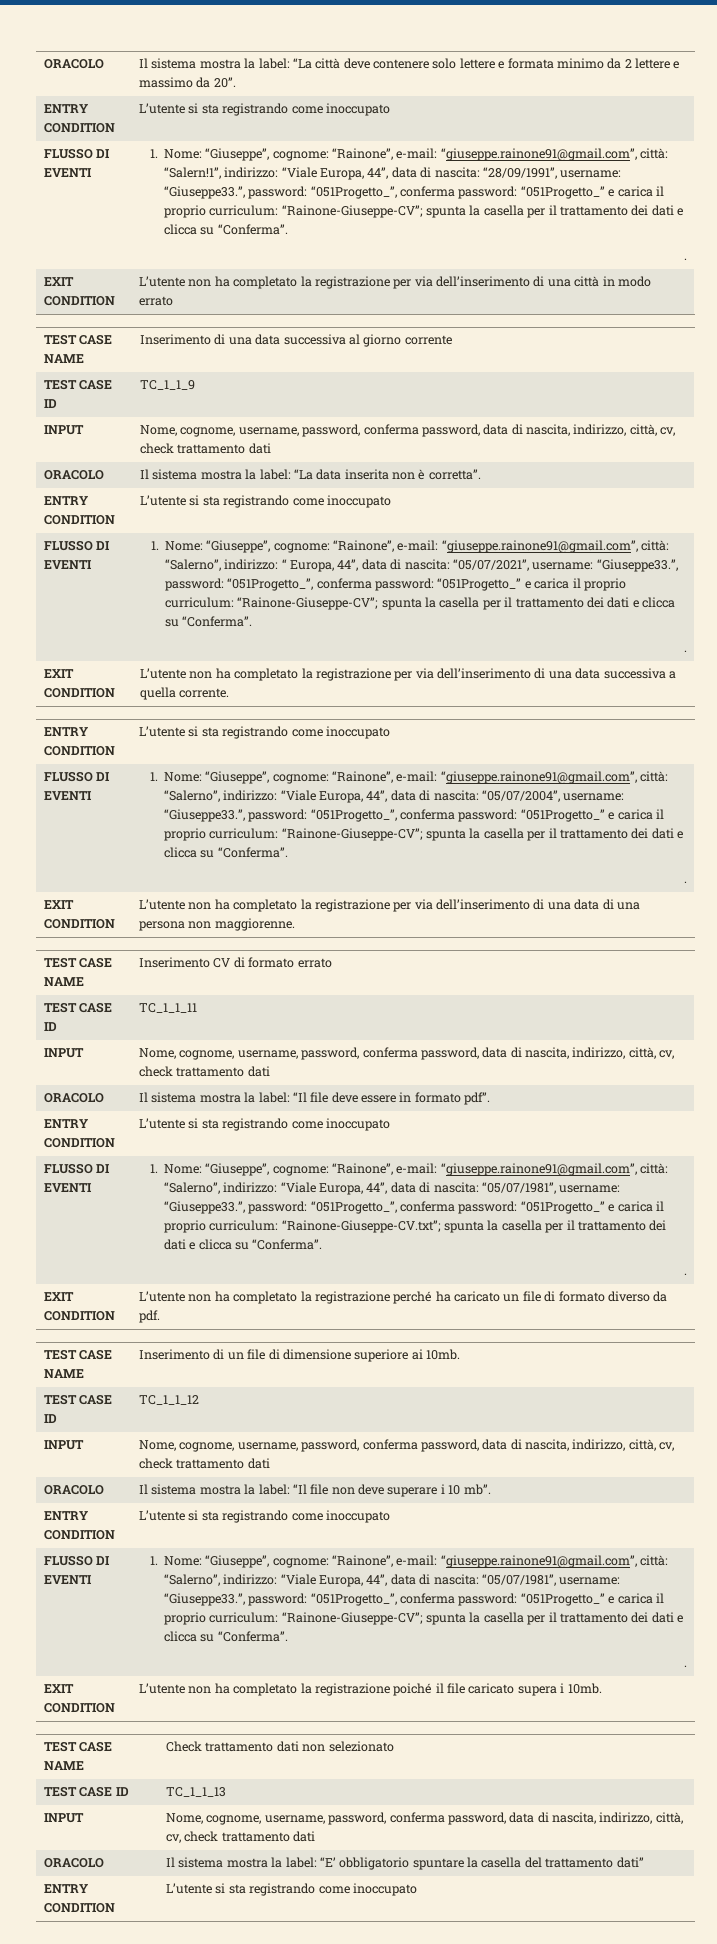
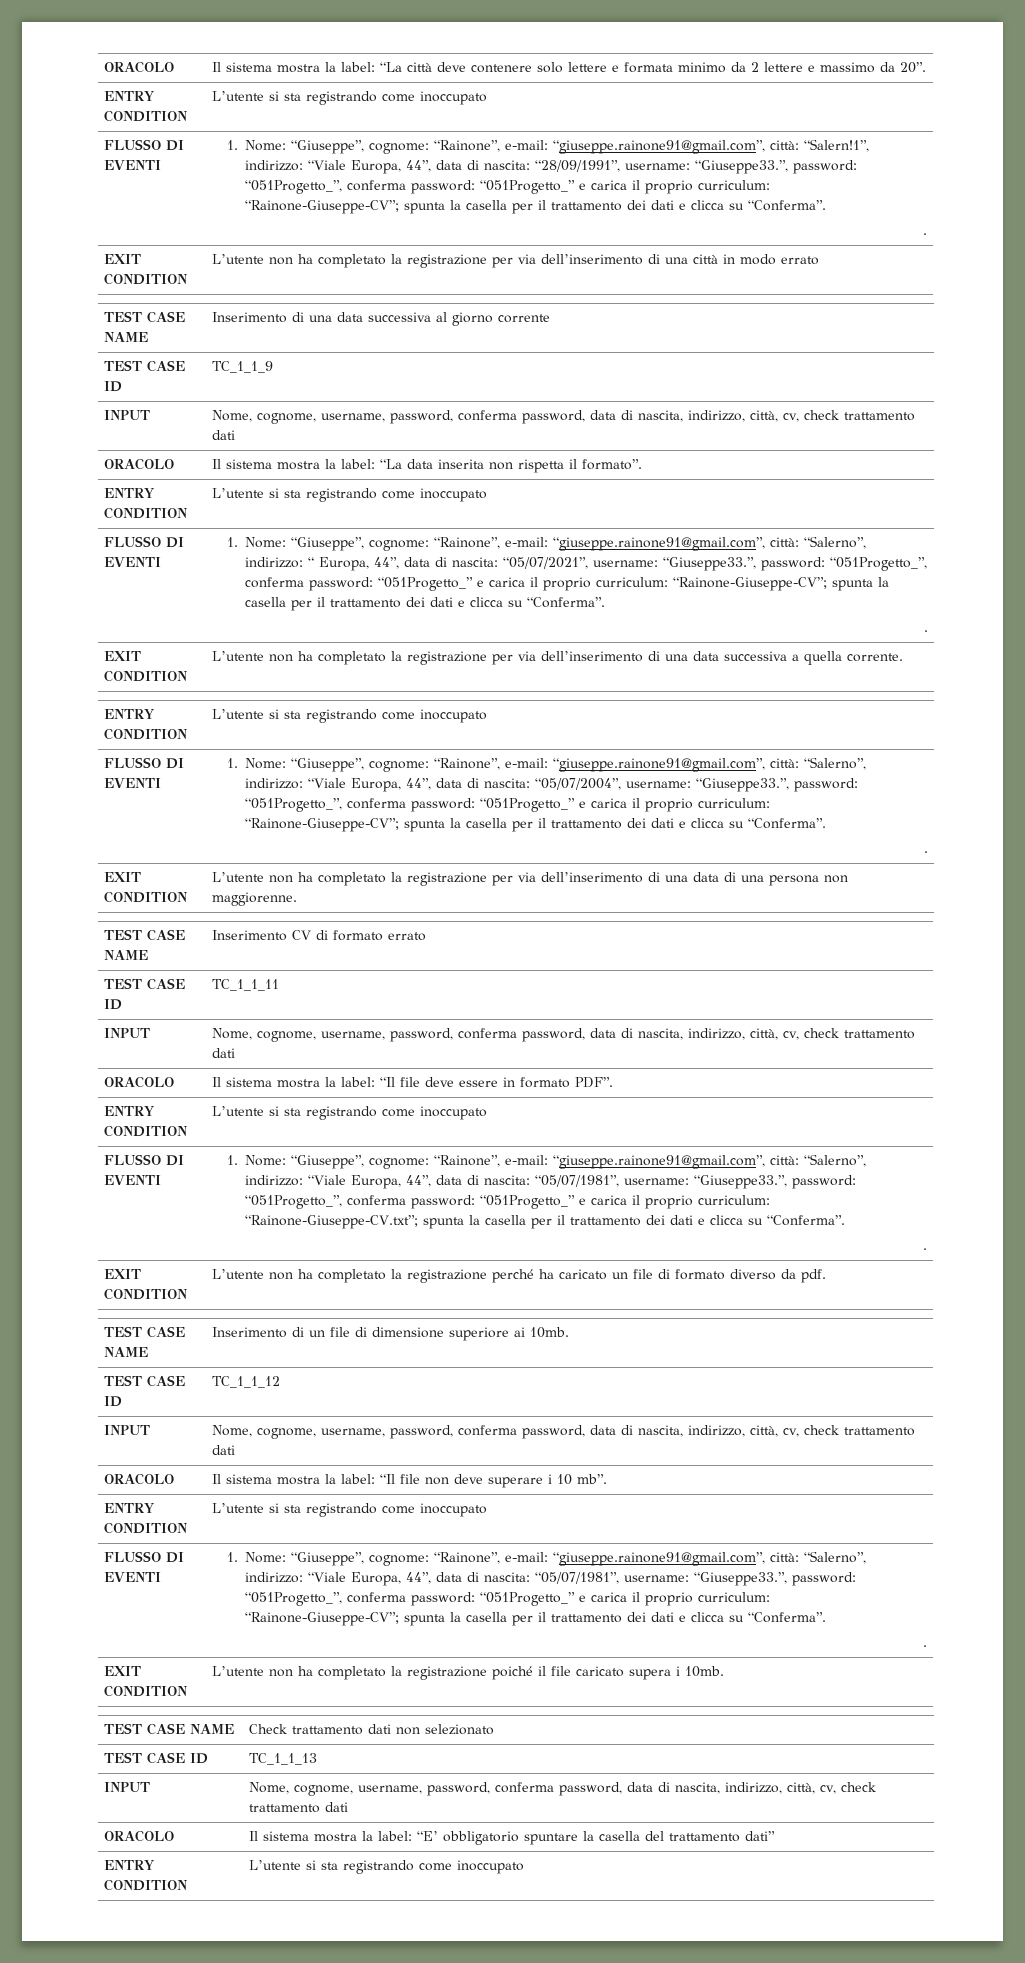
[418,469,481,480] è corretta”. -> [517,459,642,473] rispetta il formato”.
[464,1092,491,1105] pdf”. -> [574,1077,613,1088] PDF”.

